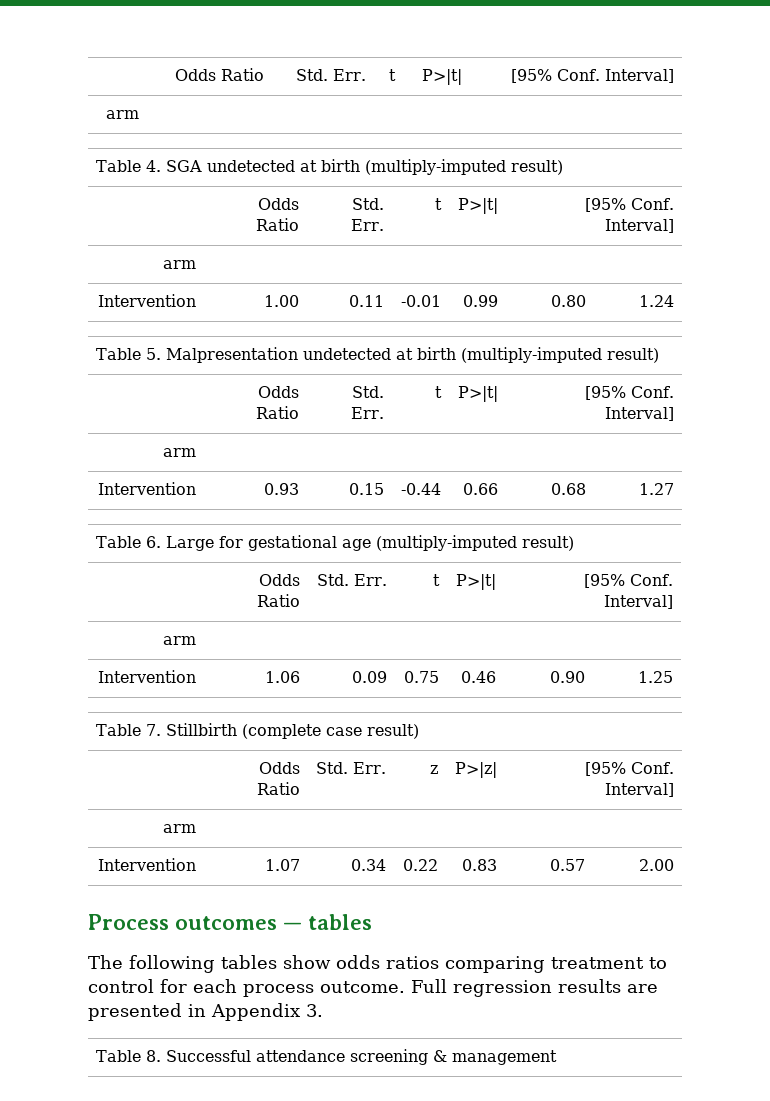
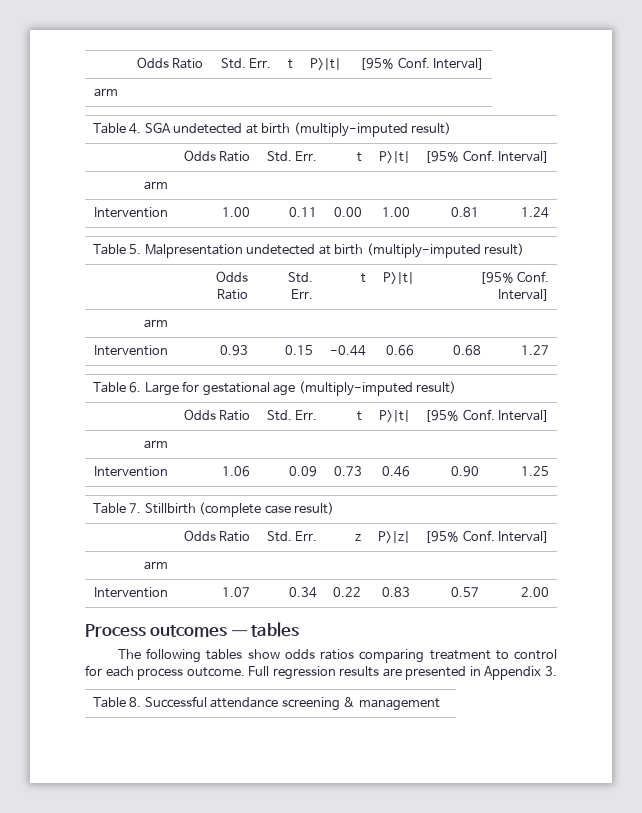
[400,295,441,307] [462,295,498,307] [550,295,586,307] -0.01 | 0.99 | 0.80 -> [334,207,363,217] [382,207,411,217] [451,207,480,217] 0.00 | 1.00 | 0.81
[403,671,439,683] 0.75 -> [334,466,363,476] 0.73

